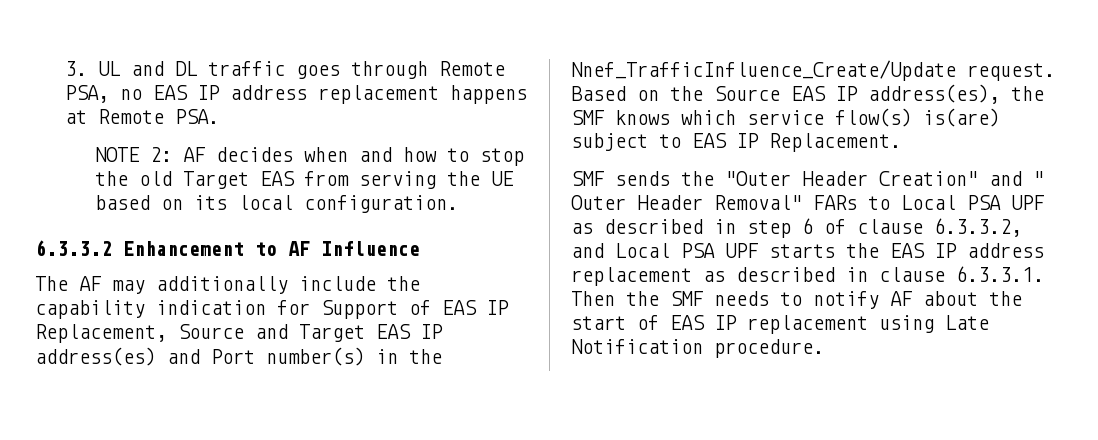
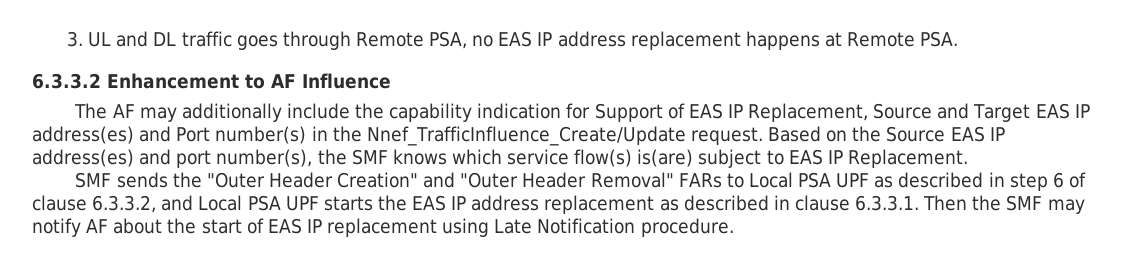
[94,147,524,166] [94,171,513,189] [94,195,458,213] // NOTE 2: AF decides when and how to stop the old Target EAS from serving the UE based on its local configuration. -> (959, 39) none
[868,84,1000,104] address(es), -> [32,149,313,168] address(es) and port number(s),
[1033,171,1044,186] [571,195,626,210] " Outer -> [460,172,519,188] "Outer
[714,291,802,306] needs to -> [1047,199,1085,214] may

